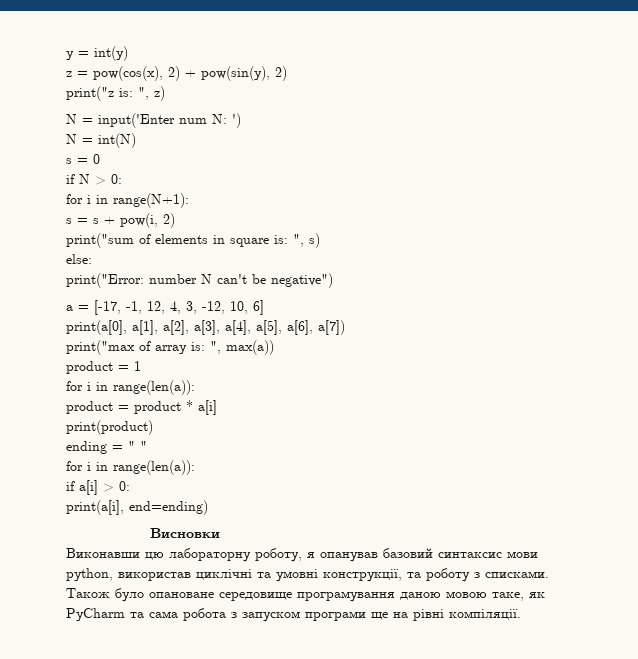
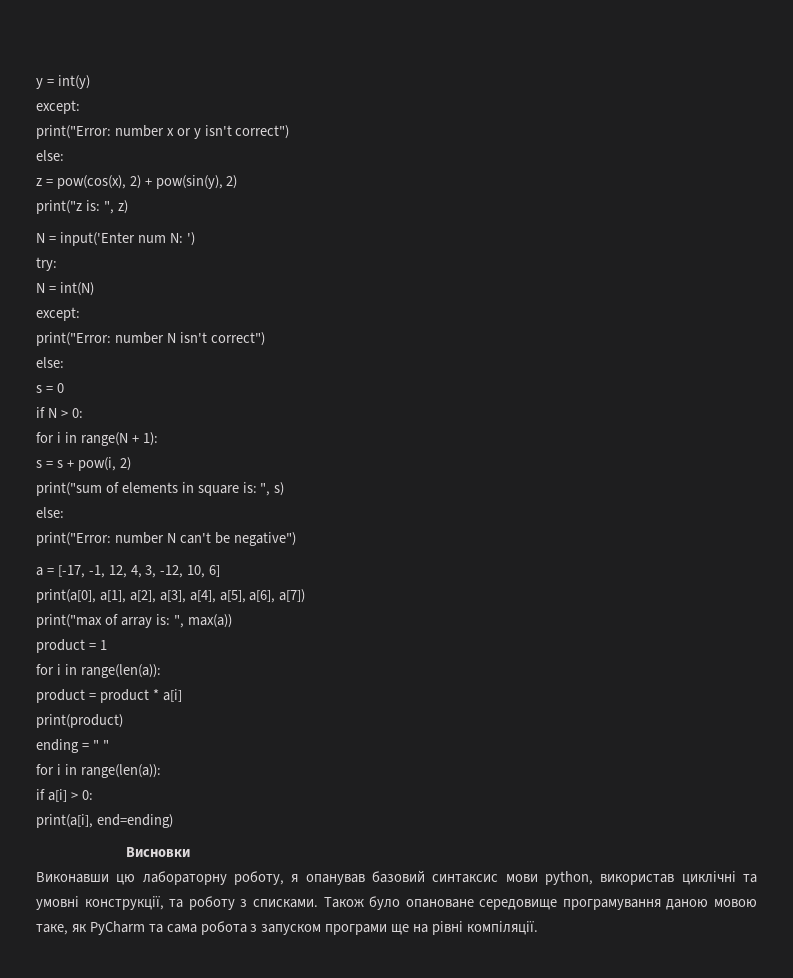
(128, 53) none -> [36,100,80,114] [36,125,290,139] [36,150,64,161] // except: // print("Error: number x or y isn't correct") // else:
(241, 120) none -> [36,257,57,271] // try:
(136, 140) none -> [36,307,80,321] [36,332,265,346] [36,357,64,368] // except: // print("Error: number N isn't correct") // else:
[113,193,189,208] range(N+1): -> [80,432,158,446] range(N + 1):

